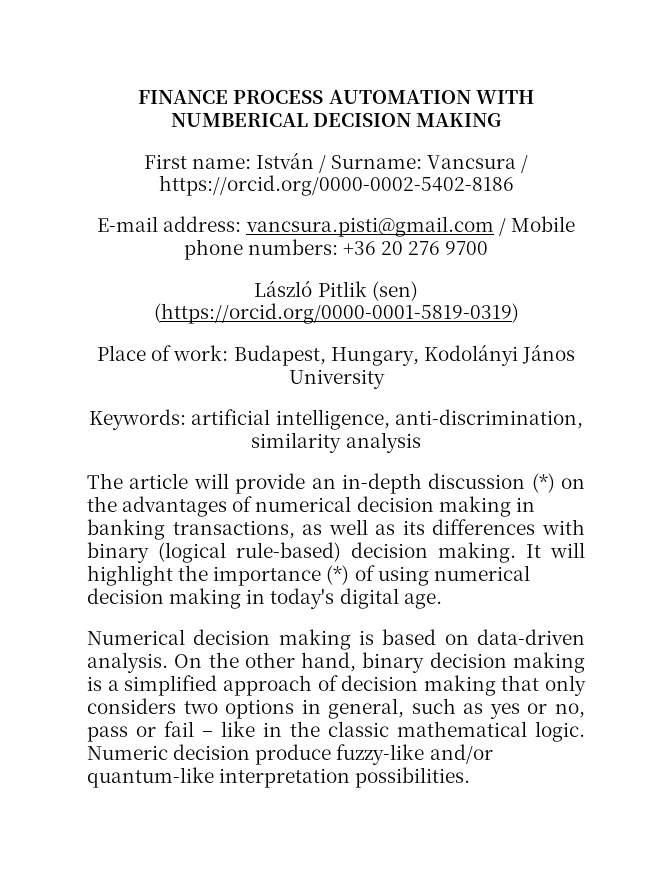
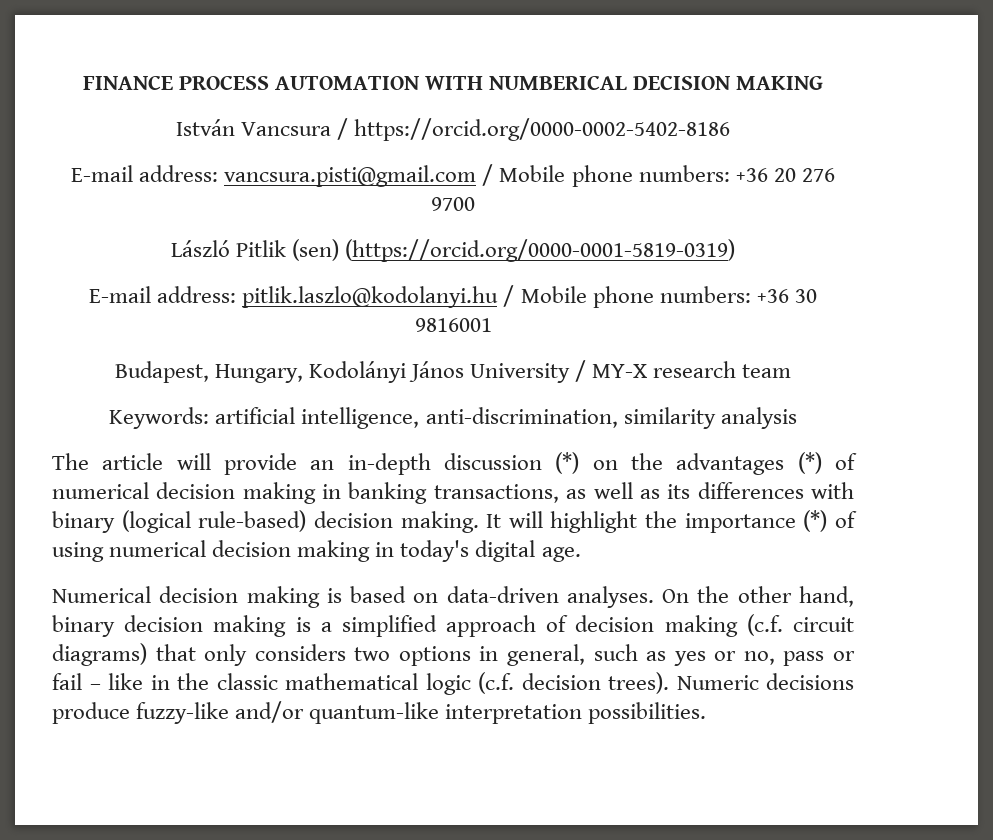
[143,152,423,173] First name: István / Surname: -> [175,119,235,136] István
[97,345,229,361] Place of work: -> [89,285,817,308] [414,318,492,332] E-mail address: pitlik.laszlo@kodolanyi.hu / Mobile phone numbers: +36 30 9816001 //
(385, 379) none -> [575,360,792,382] / MY-X research team
(228, 506) none -> [797,452,822,474] (*)
[87,652,168,673] analysis. -> [566,586,654,608] analyses.
(496, 685) none -> [746,614,854,636] [52,643,147,666] (c.f. circuit diagrams)
[535,721,585,742] [87,744,251,760] logic. Numeric decision -> [425,672,854,695] logic (c.f. decision trees). Numeric decisions

